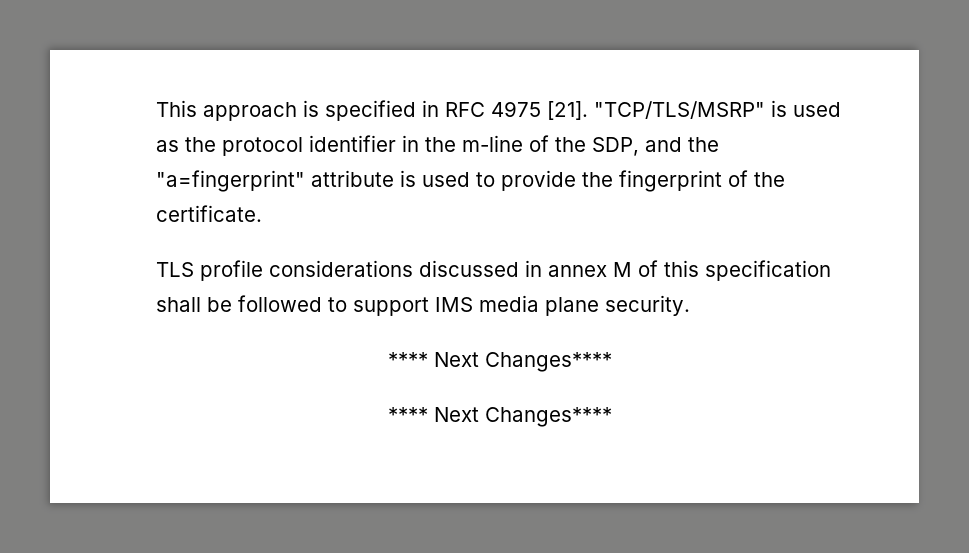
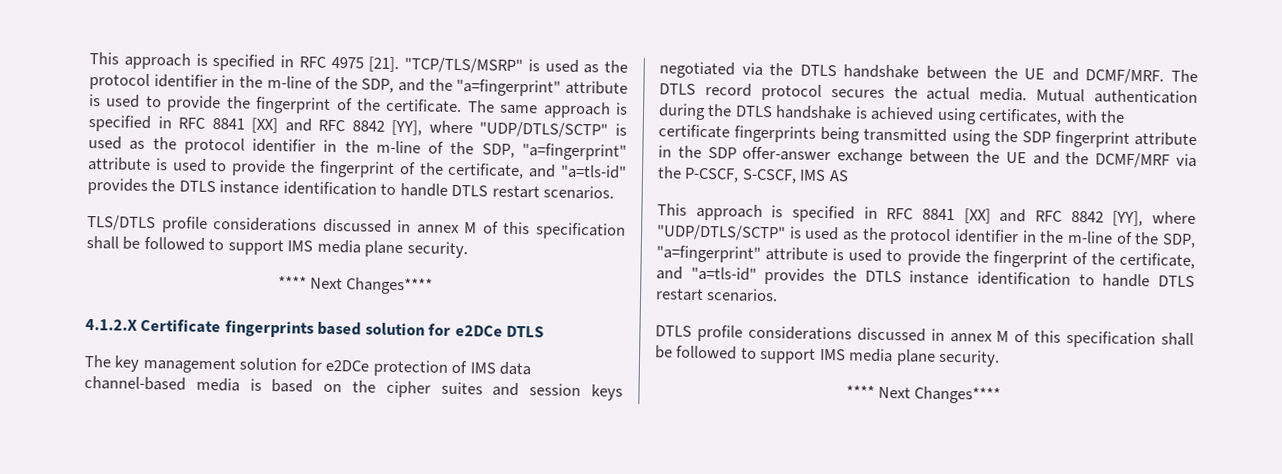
[156,262,194,277] // TLS -> [467,100,629,119] [88,115,627,139] [88,136,627,161] [88,157,627,180] [87,178,615,200] [87,215,156,232] The same approach is specified in RFC 8841 [XX] and RFC 8842 [YY], where "UDP/DTLS/SCTP" is used as the protocol identifier in the m-line of the SDP, "a=fingerprint" attribute is used to provide the fingerprint of the certificate, and "a=tls-id" provides the DTLS instance identification to handle DTLS restart scenarios. // TLS/DTLS
(612, 362) none -> [85,318,545,338] [84,354,532,377] [84,375,624,401] [659,61,1198,85] [659,83,1198,105] [658,103,1126,125] [658,124,1197,148] [658,145,1197,169] [657,166,849,184] [657,203,1196,227] [656,224,1196,248] [656,245,1195,269] [656,266,1195,288] [655,288,779,303] [655,324,1194,349] [655,345,1001,367] // 4.1.2.X Certificate fingerprints based solution for e2DCe DTLS // The key management solution for e2DCe protection of IMS data channel-based media is based on the cipher suites and session keys negotiated via the DTLS handshake between the UE and DCMF/MRF. The DTLS record protocol secures the actual media. Mutual authentication during the DTLS handshake is achieved using certificates, with the certificate fingerprints being transmitted using the SDP fingerprint attribute in the SDP offer-answer exchange between the UE and the DCMF/MRF via the P-CSCF, S-CSCF, IMS AS // This approach is specified in RFC 8841 [XX] and RFC 8842 [YY], where "UDP/DTLS/SCTP" is used as the protocol identifier in the m-line of the SDP, "a=fingerprint" attribute is used to provide the fingerprint of the certificate, and "a=tls-id" provides the DTLS instance identification to handle DTLS restart scenarios. // DTLS profile considerations discussed in annex M of this specification shall be followed to support IMS media plane security.

